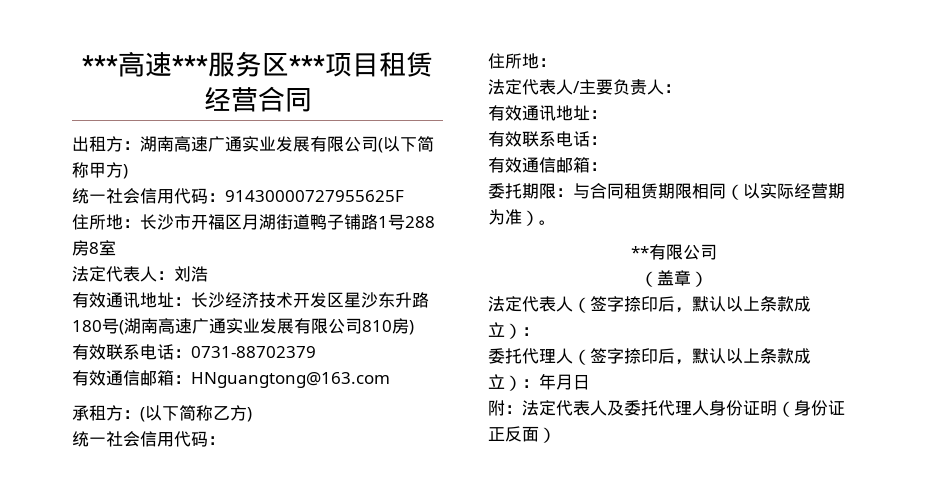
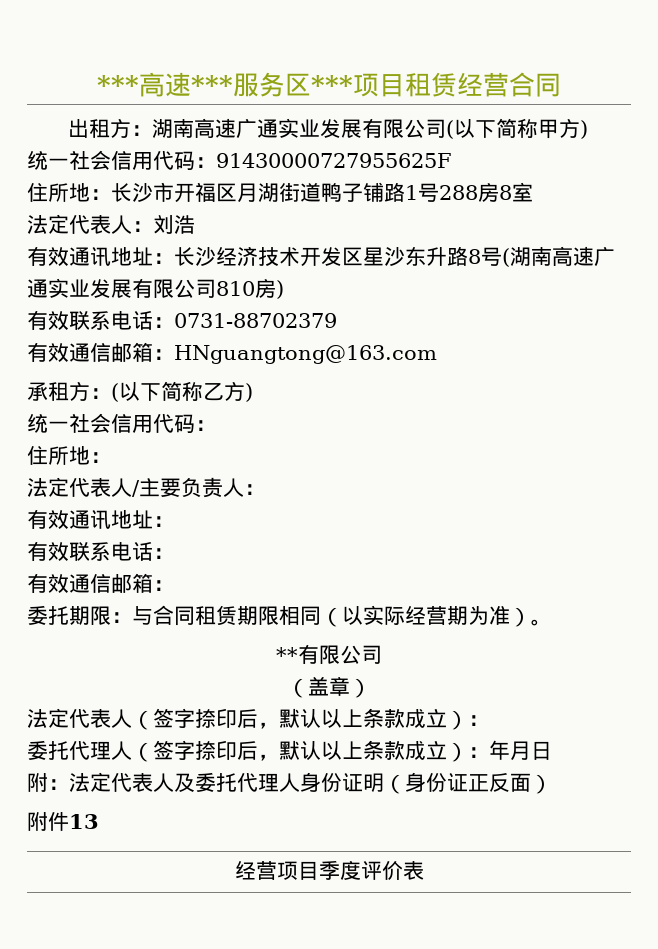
[72,320,102,332] 180 -> [468,249,481,264] 8
(556, 435) none -> [27,811,99,831] [234,860,424,880] // 附件13 // 经营项目季度评价表

